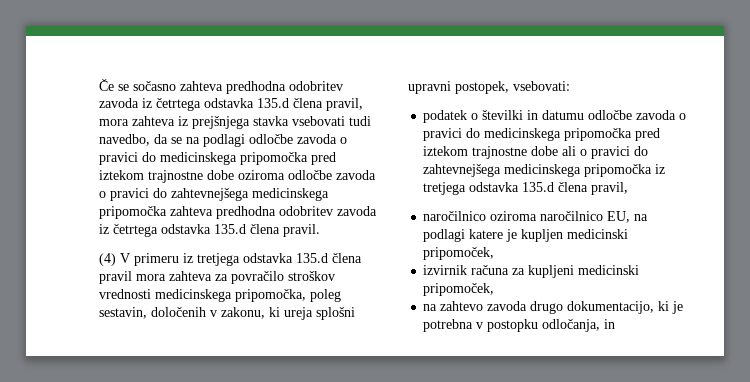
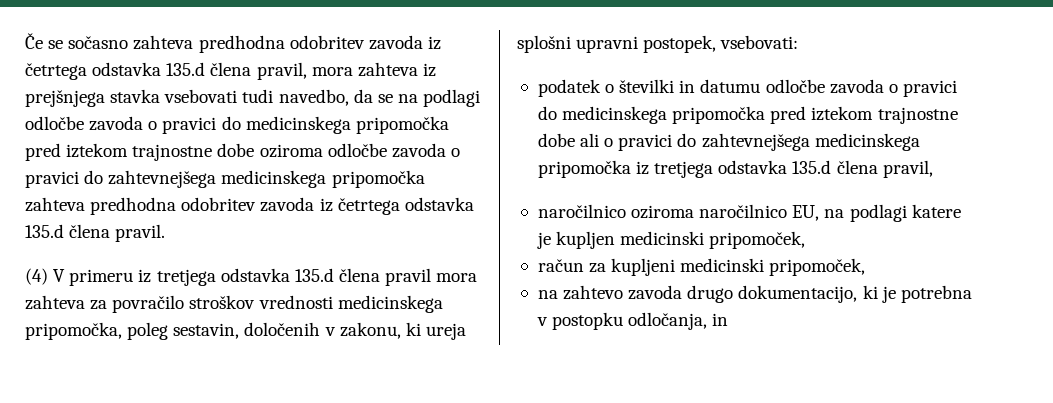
[423,265,510,275] izvirnik računa -> [537,259,584,272] račun

